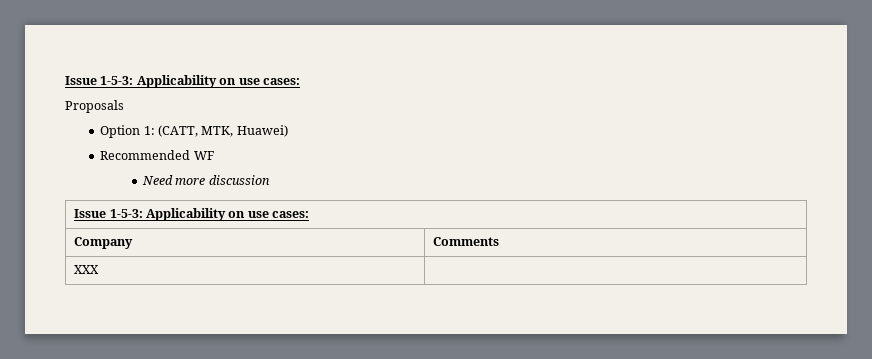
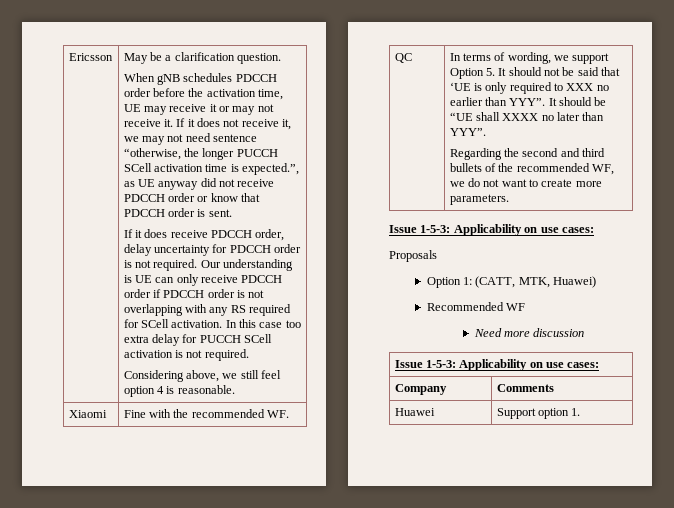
(65, 80) none -> [68,53,113,61] [123,52,282,64] [123,73,277,85] [123,88,284,100] [123,104,274,115] [123,118,292,130] [123,133,258,145] [123,148,278,160] [123,163,300,175] [123,178,275,190] [123,193,261,202] [123,208,232,217] [123,229,285,241] [123,244,302,256] [123,259,294,271] [123,274,283,286] [123,289,265,298] [123,304,292,316] [123,319,301,328] [123,334,273,346] [123,349,249,361] [123,370,282,382] [123,385,235,397] [68,410,107,418] [123,409,290,418] [394,53,412,63] [449,52,610,64] [449,67,621,79] [449,82,609,94] [449,97,607,106] [449,112,605,121] [449,128,486,136] [449,148,606,160] [449,163,615,175] [449,178,602,187] [449,194,509,205] Ericsson | May be a clarification question. // When gNB schedules PDCCH order before the activation time, UE may receive it or may not receive it. If it does not receive it, we may not need sentence “otherwise, the longer PUCCH SCell activation time is expected.”, as UE anyway did not receive PDCCH order or know that PDCCH order is sent. // If it does receive PDCCH order, delay uncertainty for PDCCH order is not required. Our understanding is UE can only receive PDCCH order if PDCCH order is not overlapping with any RS required for SCell activation. In this case too extra delay for PUCCH SCell activation is not required. // Considering above, we still feel option 4 is reasonable. // Xiaomi | Fine with the recommended WF. // QC | In terms of wording, we support Option 5. It should not be said that ‘UE is only required to XXX no earlier than YYY”. It should be “UE shall XXXX no later than YYY”. // Regarding the second and third bullets of the recommended WF, we do not want to create more parameters. //
[74,265,100,274] XXX | -> [394,408,435,416] [496,408,581,419] Huawei | Support option 1.

